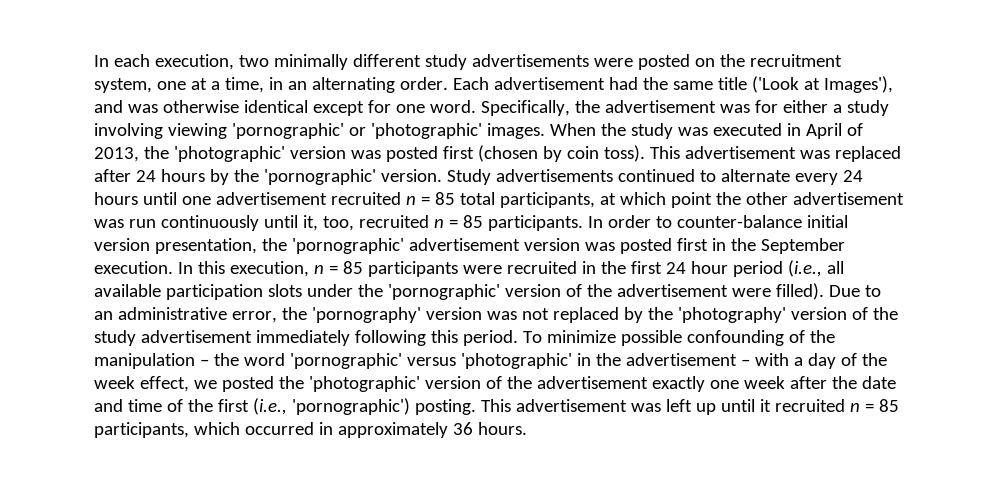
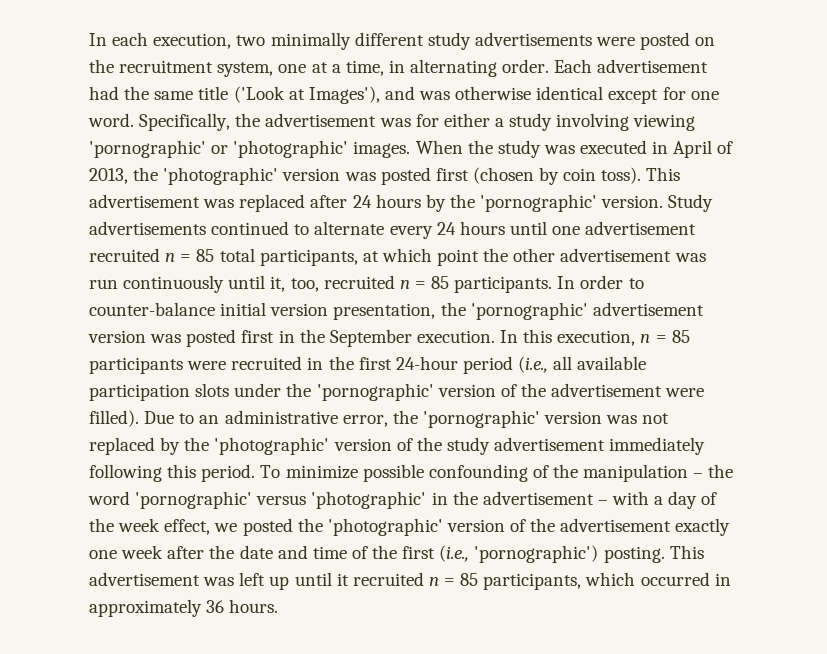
[287,81,307,90] an -> (405, 66) none
[665,261,728,274] 24 hour -> [395,356,458,370] 24-hour
[311,307,421,323] 'pornography' -> [422,410,540,428] 'pornographic'
[677,307,786,323] 'photography' -> [214,437,330,455] 'photographic'

